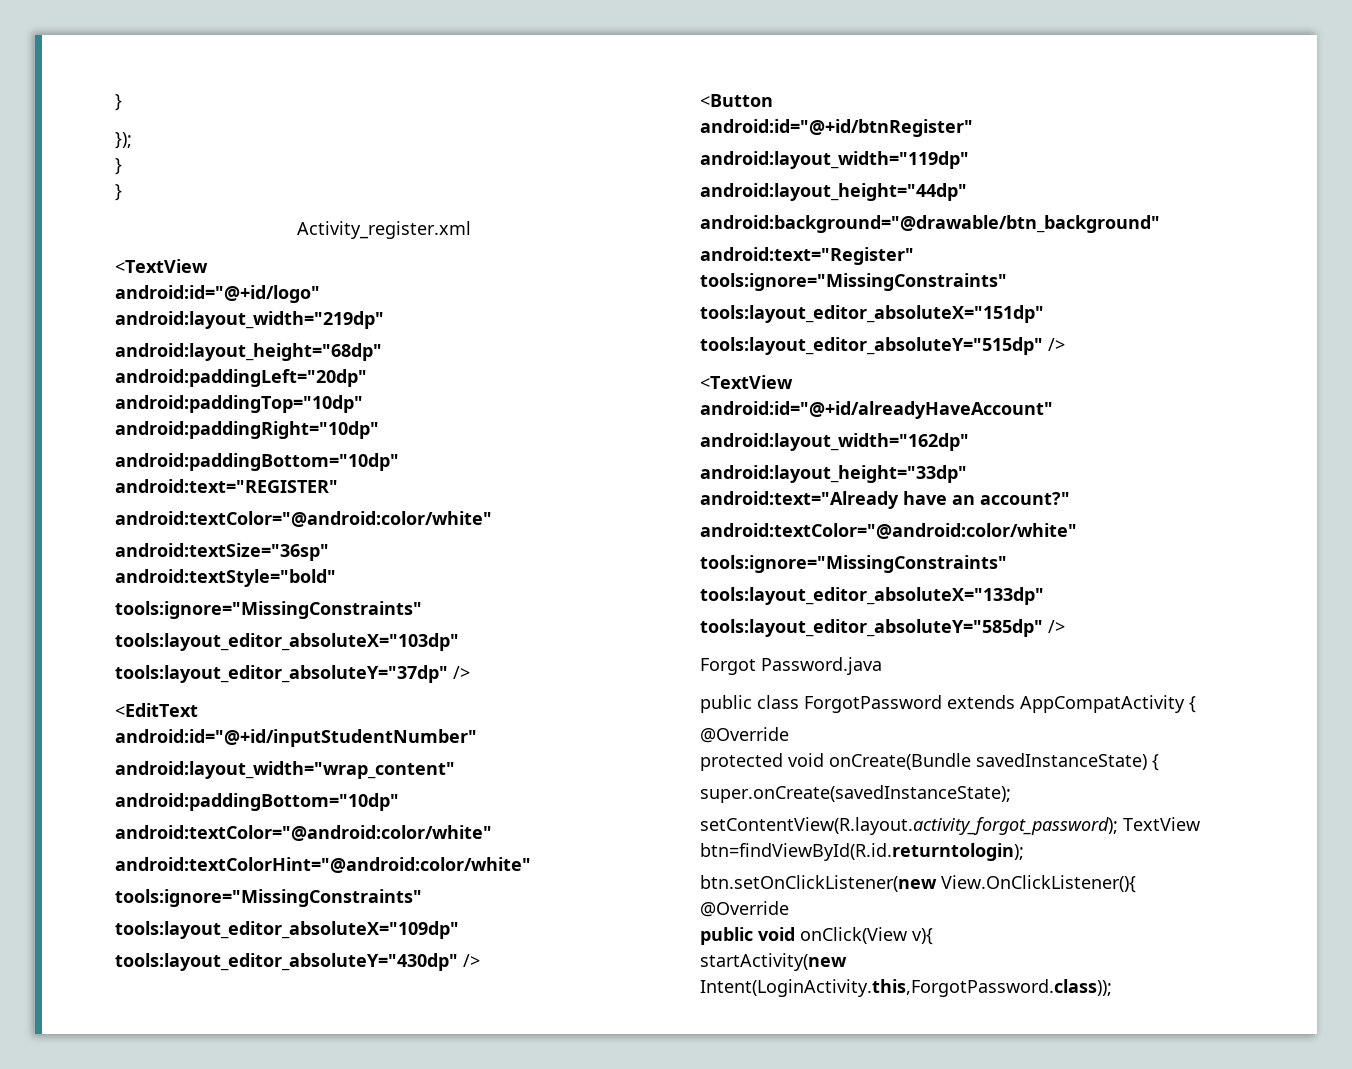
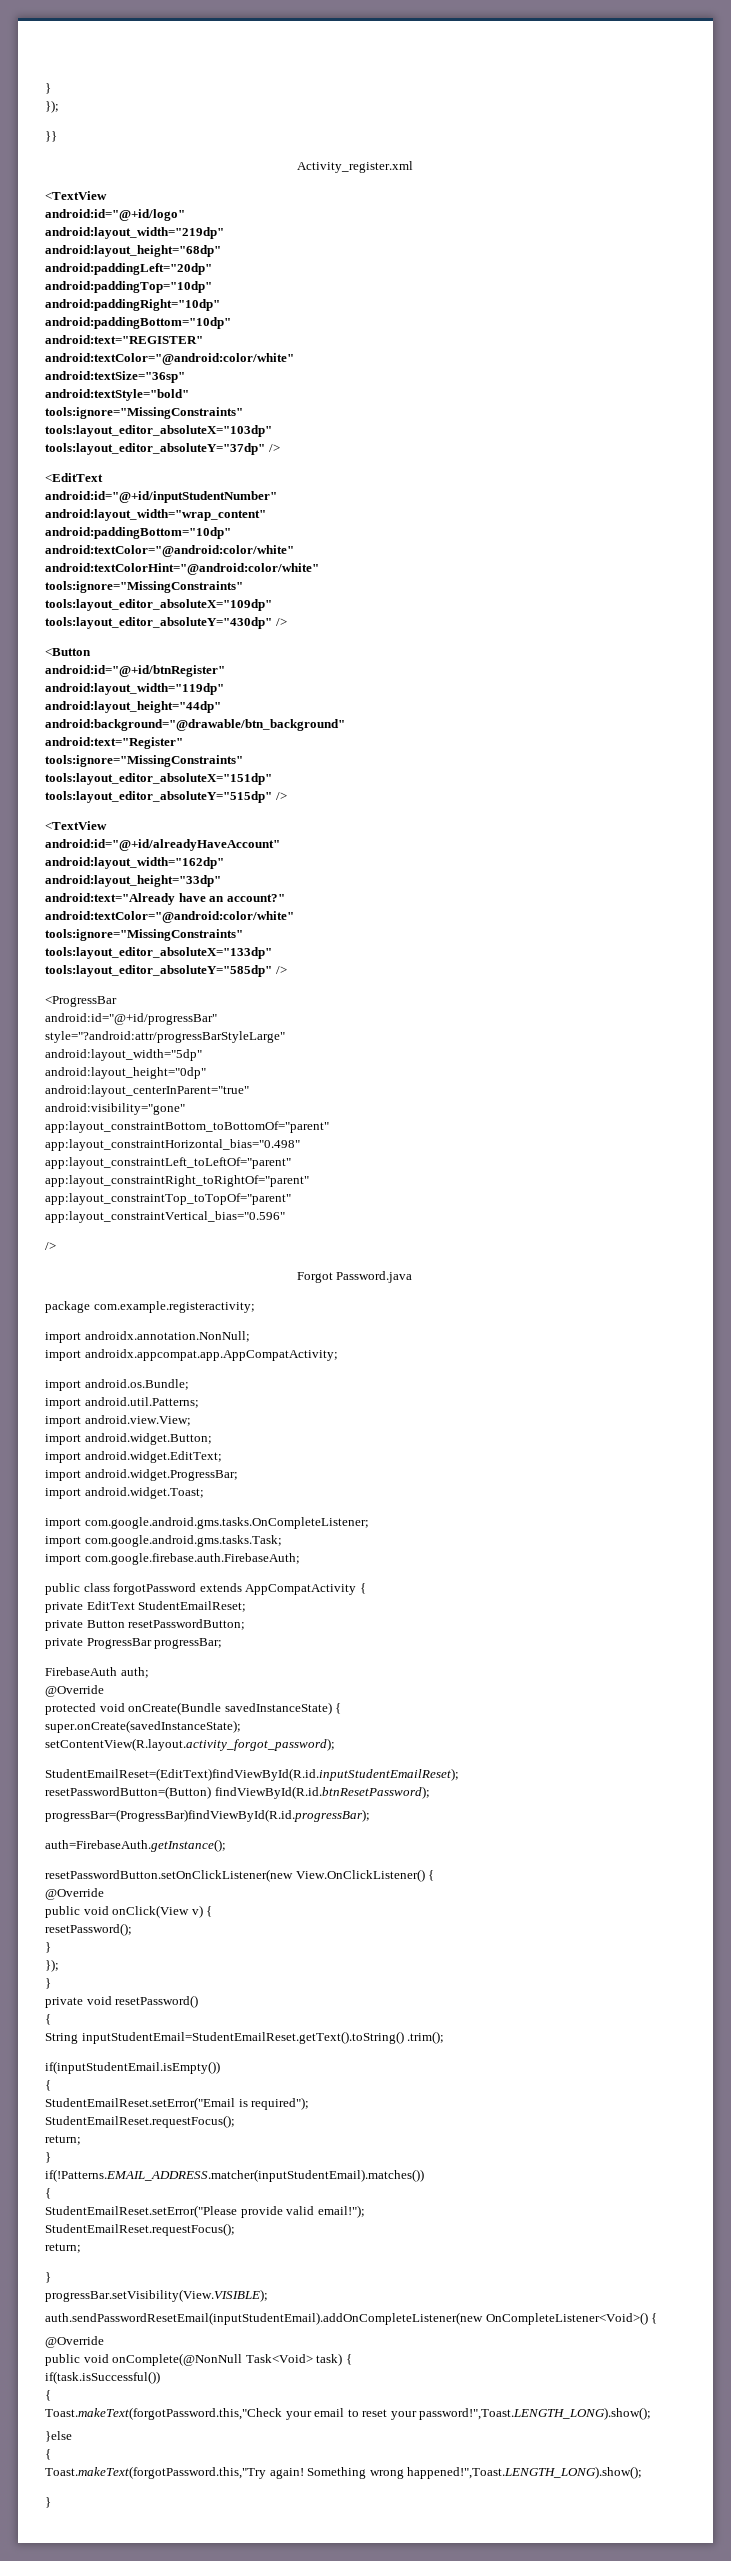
[115,94,122,111] [115,132,132,149] [115,158,122,175] [115,184,122,201] } // }); // } // } -> [45,83,51,94] [45,100,59,113] [45,131,57,142] } // }); // }}
[700,657,882,675] Forgot Password.java -> [45,996,117,1007] [45,1013,217,1025] [45,1031,285,1043] [45,1049,202,1061] [45,1067,206,1079] [45,1085,249,1097] [45,1103,185,1115] [45,1121,329,1133] [45,1139,300,1151] [45,1157,291,1169] [45,1175,309,1187] [45,1193,291,1205] [45,1211,285,1223] [45,1242,56,1250] [296,1271,413,1283] [45,1301,255,1313] [45,1331,250,1343] [45,1349,338,1361] [45,1379,189,1391] [45,1397,199,1409] [45,1415,191,1427] [45,1433,212,1445] [45,1451,222,1463] [45,1469,238,1481] [45,1487,204,1499] [45,1517,369,1529] [45,1535,282,1547] [45,1553,300,1565] <ProgressBar // android:id="@+id/progressBar" // style="?android:attr/progressBarStyleLarge" // android:layout_width="5dp" // android:layout_height="0dp" // android:layout_centerInParent="true" // android:visibility="gone" // app:layout_constraintBottom_toBottomOf="parent" // app:layout_constraintHorizontal_bias="0.498" // app:layout_constraintLeft_toLeftOf="parent" // app:layout_constraintRight_toRightOf="parent" // app:layout_constraintTop_toTopOf="parent" // app:layout_constraintVertical_bias="0.596" // /> // Forgot Password.java // package com.example.registeractivity; // import androidx.annotation.NonNull; // import androidx.appcompat.app.AppCompatActivity; // import android.os.Bundle; // import android.util.Patterns; // import android.view.View; // import android.widget.Button; // import android.widget.EditText; // import android.widget.ProgressBar; // import android.widget.Toast; // import com.google.android.gms.tasks.OnCompleteListener; // import com.google.android.gms.tasks.Task; // import com.google.firebase.auth.FirebaseAuth;
[804,695,942,713] ForgotPassword -> [113,1583,197,1595] forgotPassword
(1196, 704) none -> [45,1601,247,1613] [45,1619,246,1631] [45,1638,223,1649] [45,1667,149,1678] // private EditText StudentEmailReset; // private Button resetPasswordButton; // private ProgressBar progressBar; // FirebaseAuth auth;
[1123,817,1200,831] [700,843,1024,861] [700,875,1136,893] [700,901,789,917] [700,927,933,945] [700,953,847,971] [700,979,1112,997] TextView btn=findViewById(R.id.returntologin); // btn.setOnClickListener(new View.OnClickListener(){ // @Override // public void onClick(View v){ // startActivity(new Intent(LoginActivity.this,ForgotPassword.class)); -> [45,1768,459,1781] [45,1786,430,1799] [45,1809,370,1822] [45,1839,226,1852] [45,1869,435,1882] [45,1888,104,1900] [45,1905,213,1918] [45,1923,132,1936] [45,1942,51,1953] [45,1959,59,1972] [45,1978,51,1989] [45,1995,199,2008] [45,2014,51,2025] [45,2031,445,2044] [45,2061,220,2074] [45,2080,51,2091] [45,2097,310,2110] [45,2115,235,2128] [45,2135,81,2145] [45,2152,51,2163] [45,2169,424,2182] [45,2188,51,2199] [45,2205,365,2218] [45,2223,235,2236] [45,2243,81,2253] [45,2272,51,2283] [45,2289,268,2302] [45,2312,658,2325] [45,2336,104,2348] [45,2353,352,2366] [45,2371,160,2384] [45,2390,51,2401] [45,2407,652,2420] [45,2431,72,2442] [45,2449,51,2460] [45,2466,643,2479] [45,2497,51,2508] // StudentEmailReset=(EditText)findViewById(R.id.inputStudentEmailReset); // resetPasswordButton=(Button) findViewById(R.id.btnResetPassword); // progressBar=(ProgressBar)findViewById(R.id.progressBar); // auth=FirebaseAuth.getInstance(); // resetPasswordButton.setOnClickListener(new View.OnClickListener() { // @Override // public void onClick(View v) { // resetPassword(); // } // }); // } // private void resetPassword() // { // String inputStudentEmail=StudentEmailReset.getText().toString() .trim(); // if(inputStudentEmail.isEmpty()) // { // StudentEmailReset.setError("Email is required"); // StudentEmailReset.requestFocus(); // return; // } // if(!Patterns.EMAIL_ADDRESS.matcher(inputStudentEmail).matches()) // { // StudentEmailReset.setError("Please provide valid email!"); // StudentEmailReset.requestFocus(); // return; // } // progressBar.setVisibility(View.VISIBLE); // auth.sendPasswordResetEmail(inputStudentEmail).addOnCompleteListener(new OnCompleteListener<Void>() { // @Override // public void onComplete(@NonNull Task<Void> task) { // if(task.isSuccessful()) // { // Toast.makeText(forgotPassword.this,"Check your email to reset your password!",Toast.LENGTH_LONG).show(); // }else // { // Toast.makeText(forgotPassword.this,"Try again! Something wrong happened!",Toast.LENGTH_LONG).show(); // }

